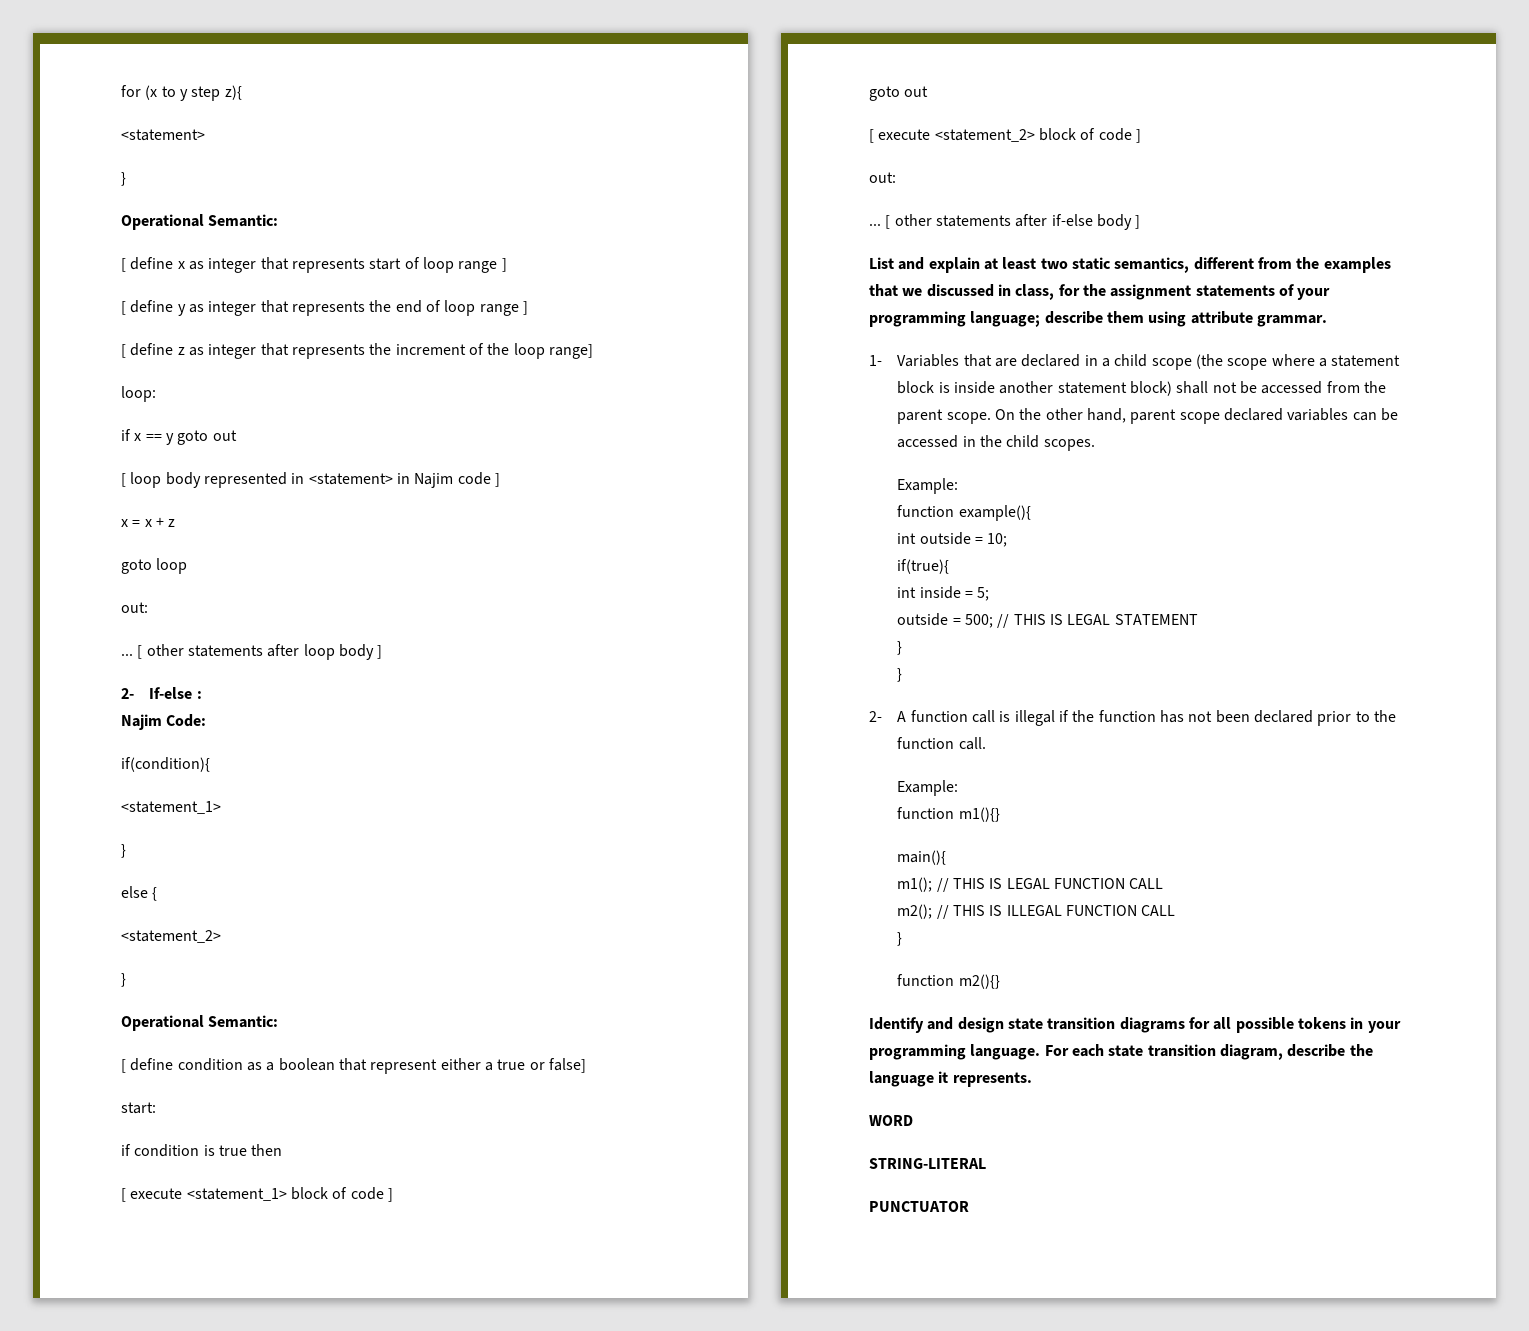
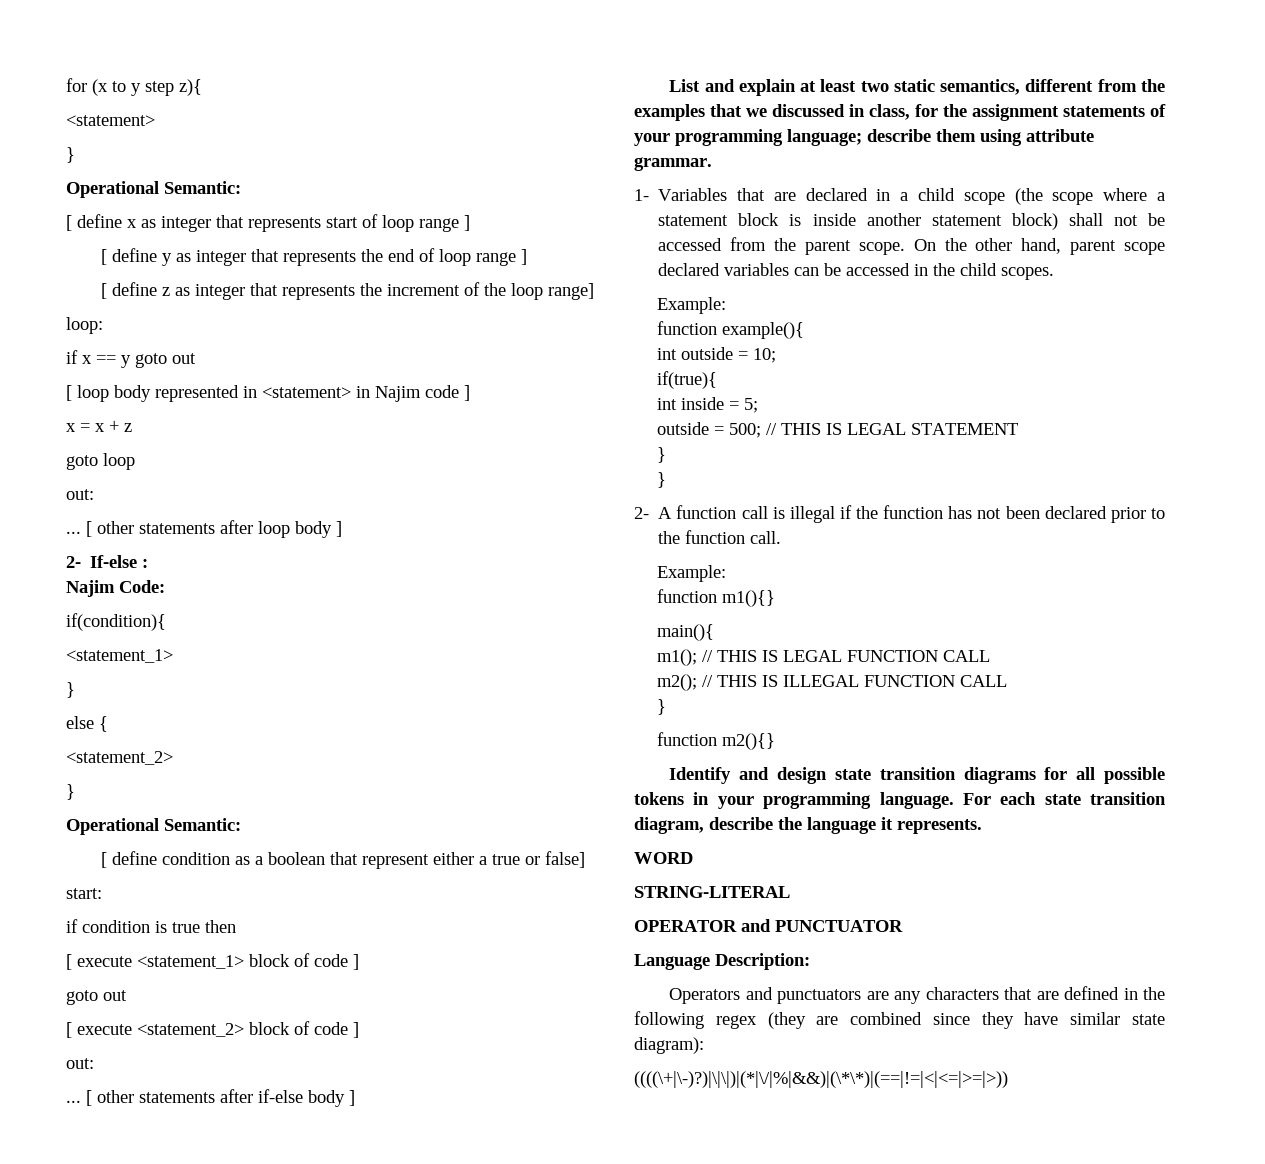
(986, 1163) none -> [634,919,771,932] OPERATOR and
(969, 1206) none -> [634,953,810,970] [669,986,1165,1004] [634,1011,1165,1029] [634,1037,704,1054] [634,1071,1008,1088] // Language Description: // Operators and punctuators are any characters that are defined in the following regex (they are combined since they have similar state diagram): // ((((\+|\-)?)|\|\|)|(*|\/|%|&&)|(\*\*)|(==|!=|<|<=|>=|>))

